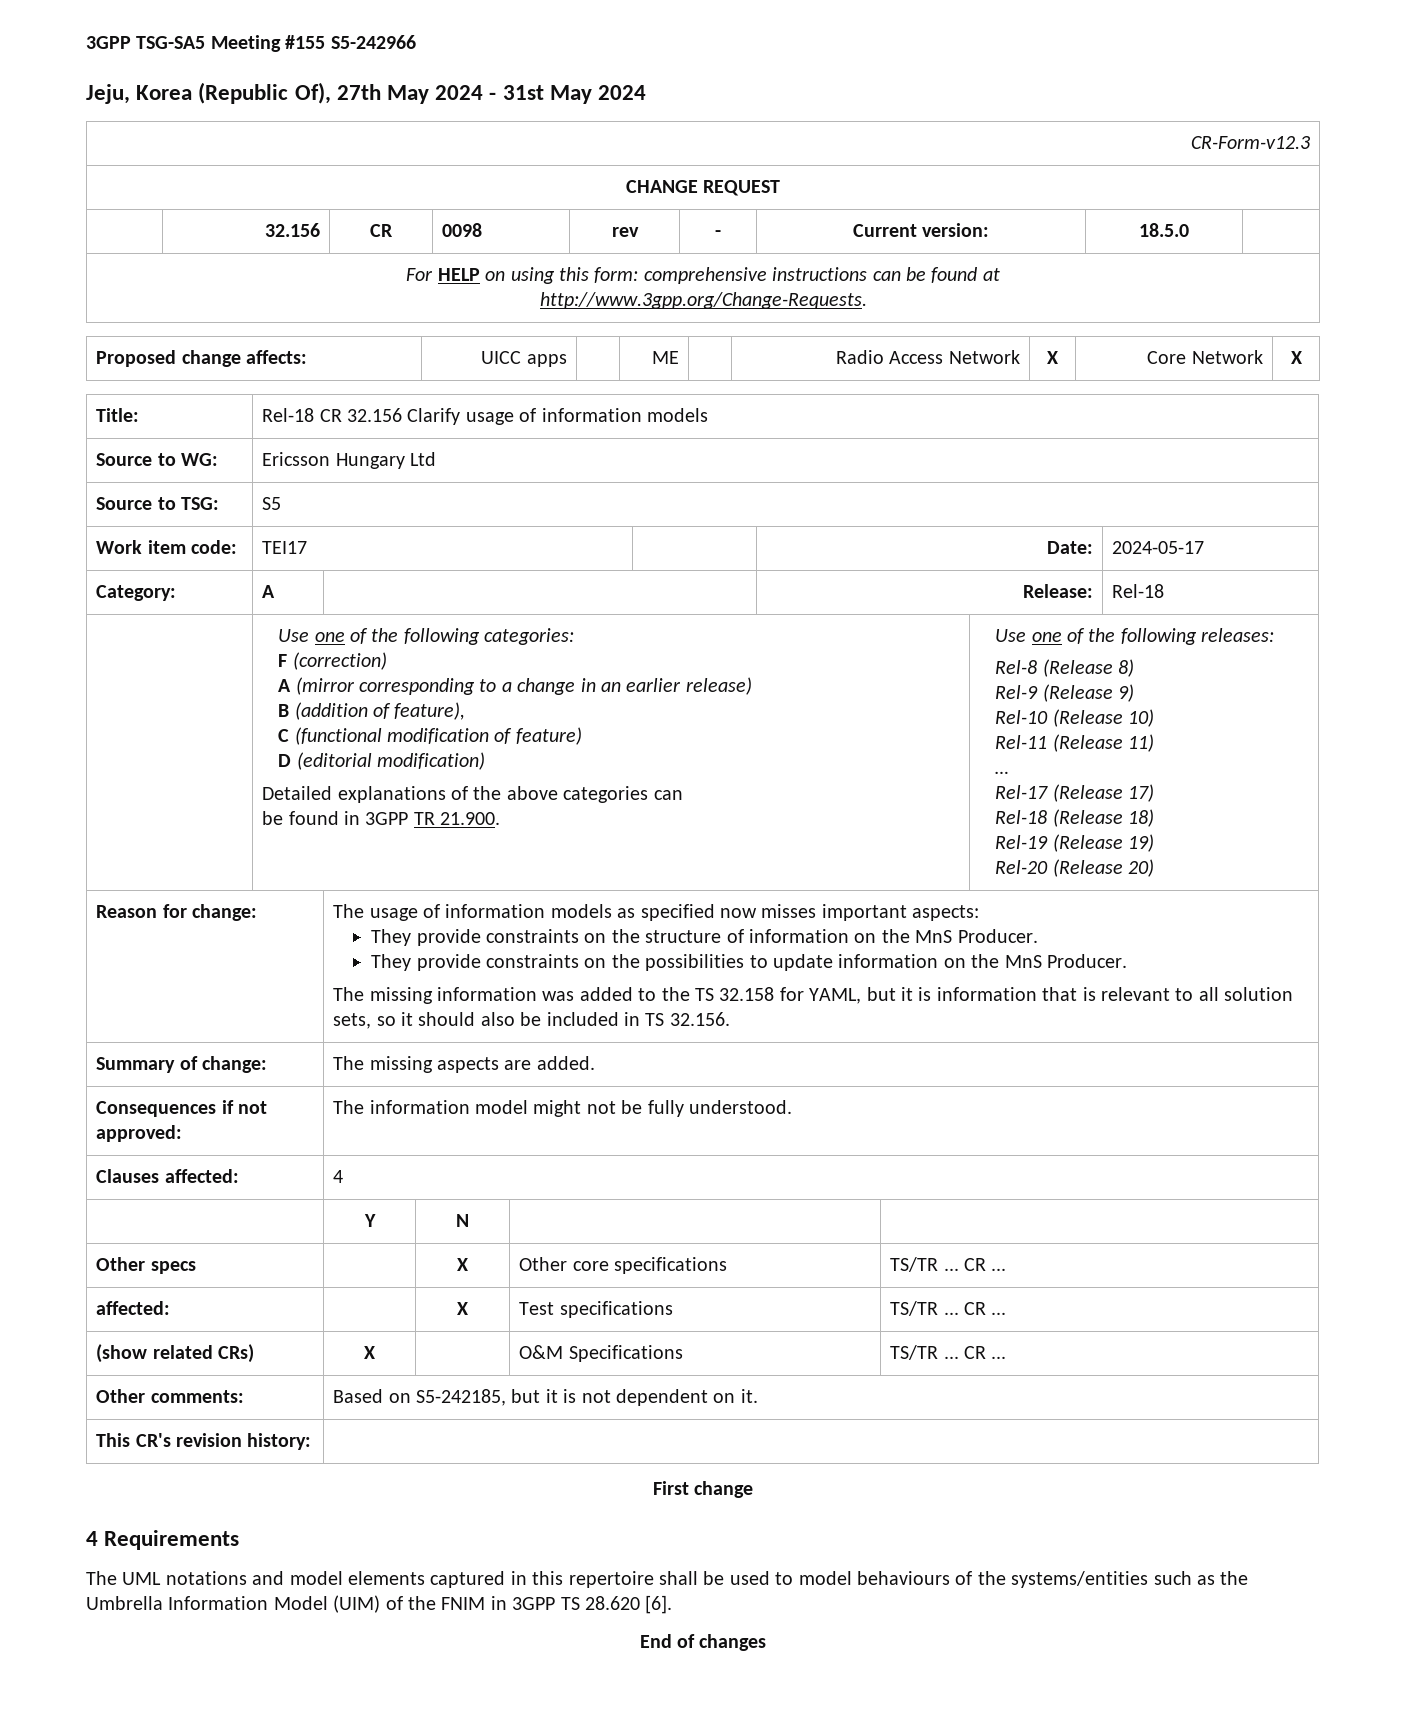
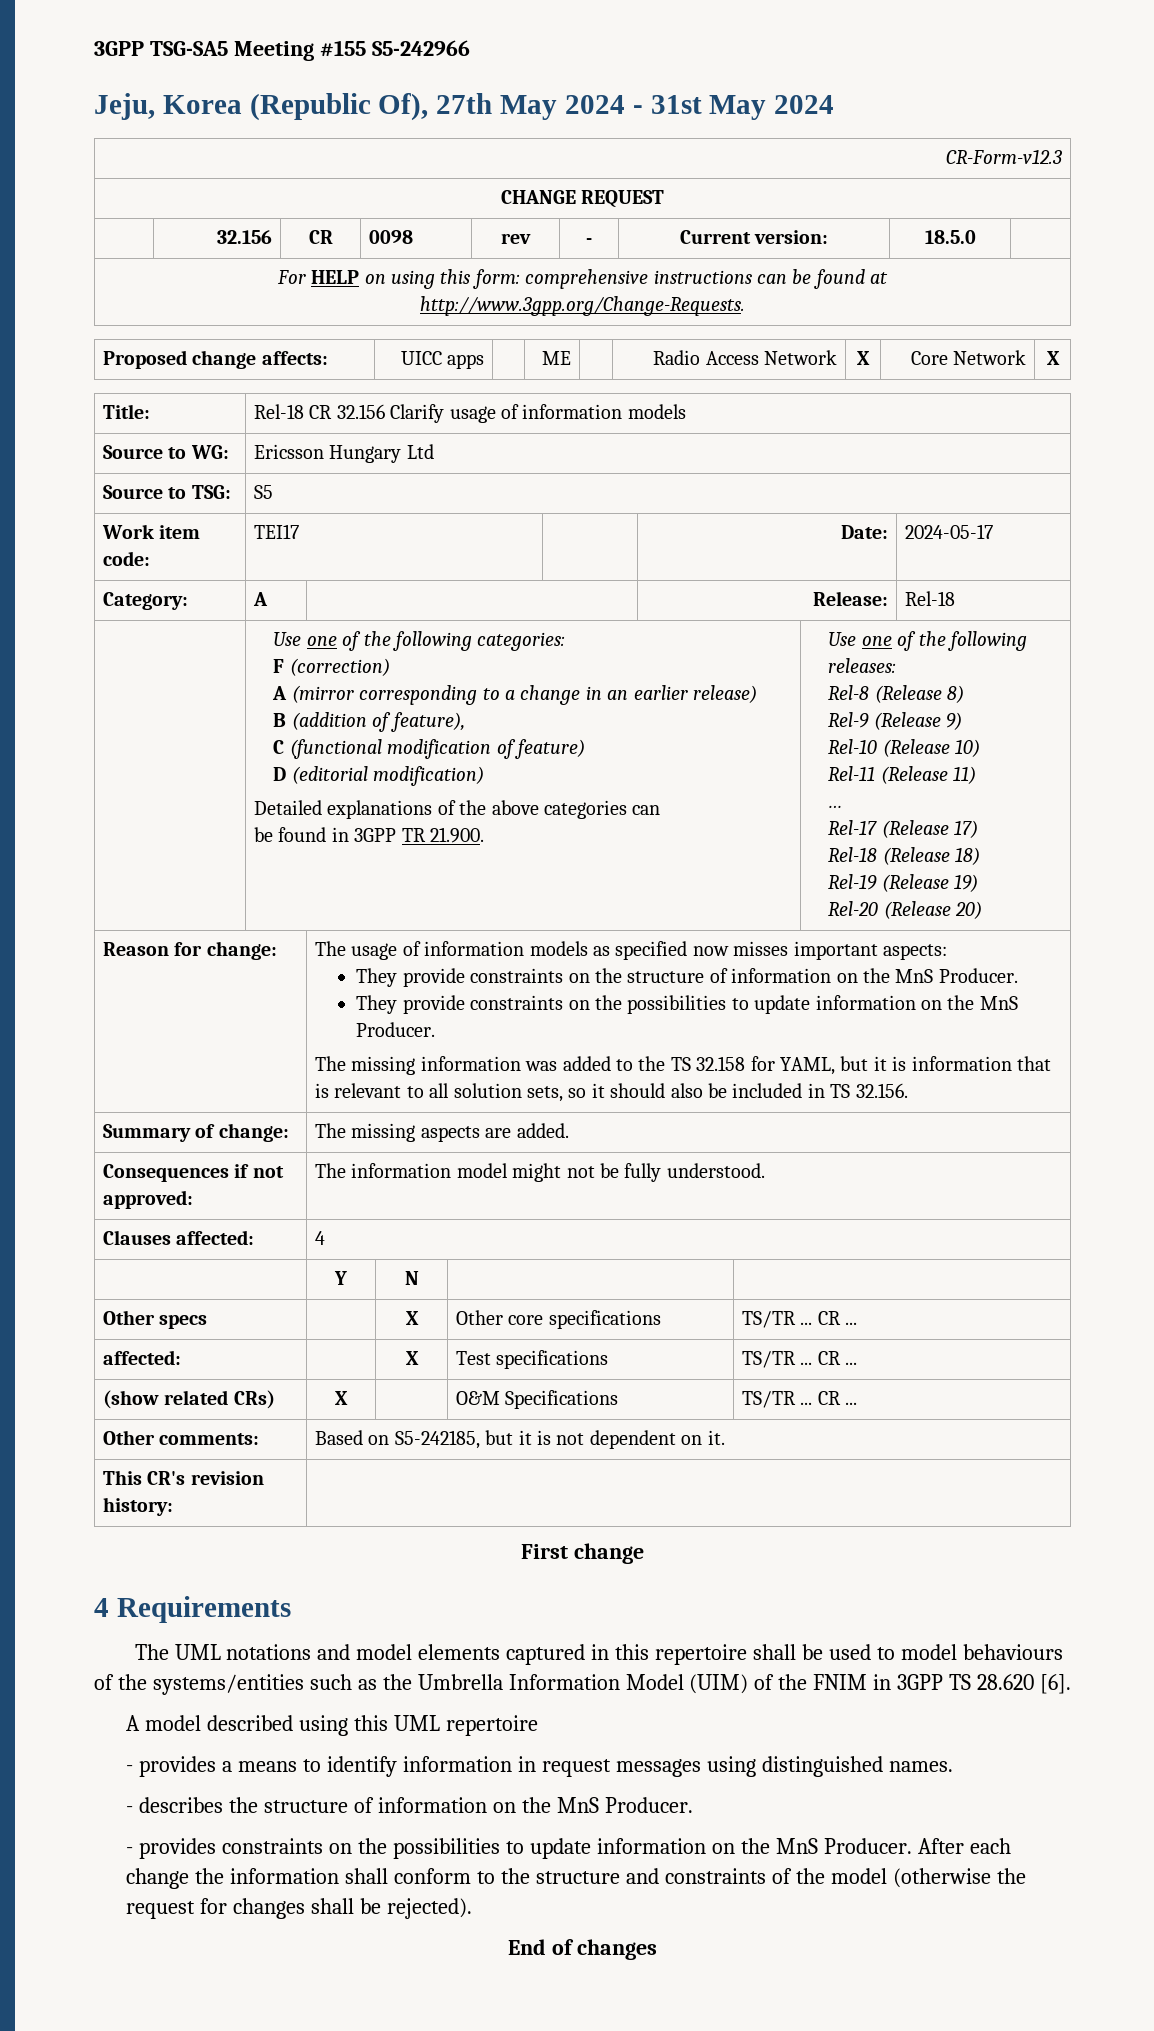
(673, 1604) none -> [126,1715,539,1736] [126,1756,953,1777] [126,1797,693,1813] [126,1838,1011,1859] [126,1868,1026,1889] [126,1898,473,1919] // A model described using this UML repertoire // - provides a means to identify information in request messages using distinguished names. // - describes the structure of information on the MnS Producer. // - provides constraints on the possibilities to update information on the MnS Producer. After each change the information shall conform to the structure and constraints of the model (otherwise the request for changes shall be rejected).

